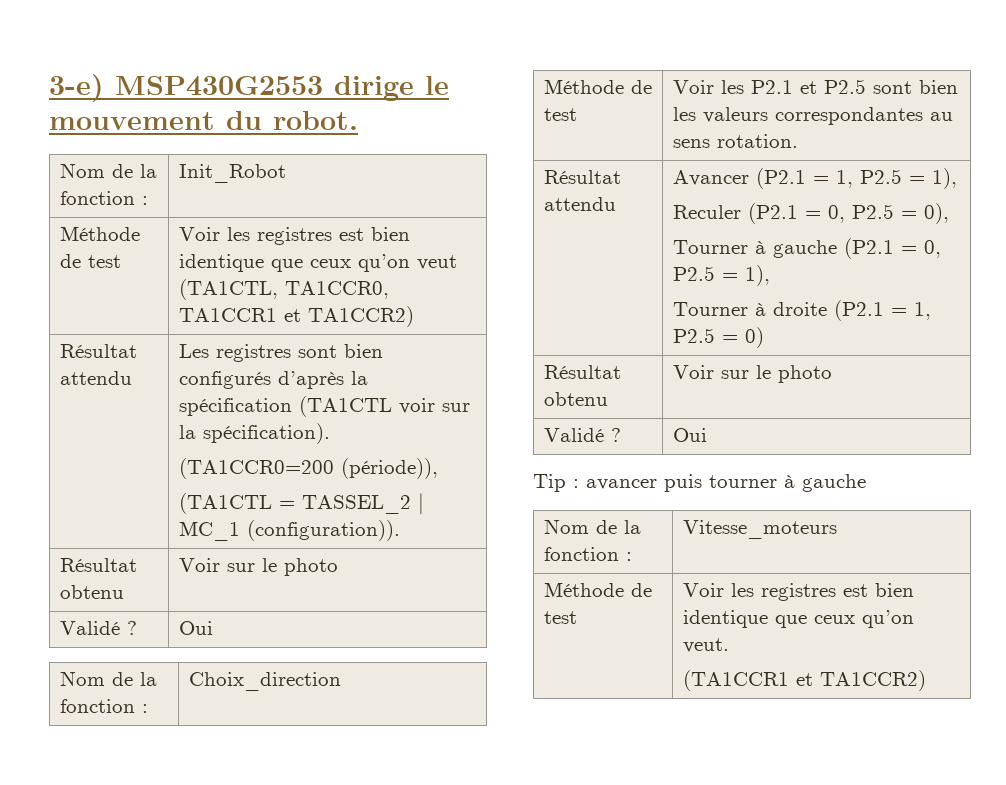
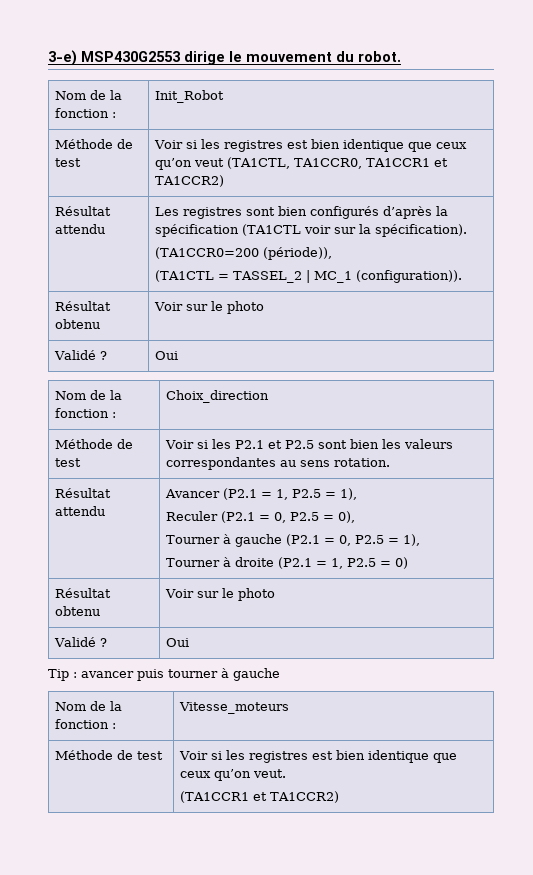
(220, 234) none -> [185,140,197,149] si
(714, 87) none -> [196,440,208,449] si
(724, 590) none -> [210,751,222,760] si

